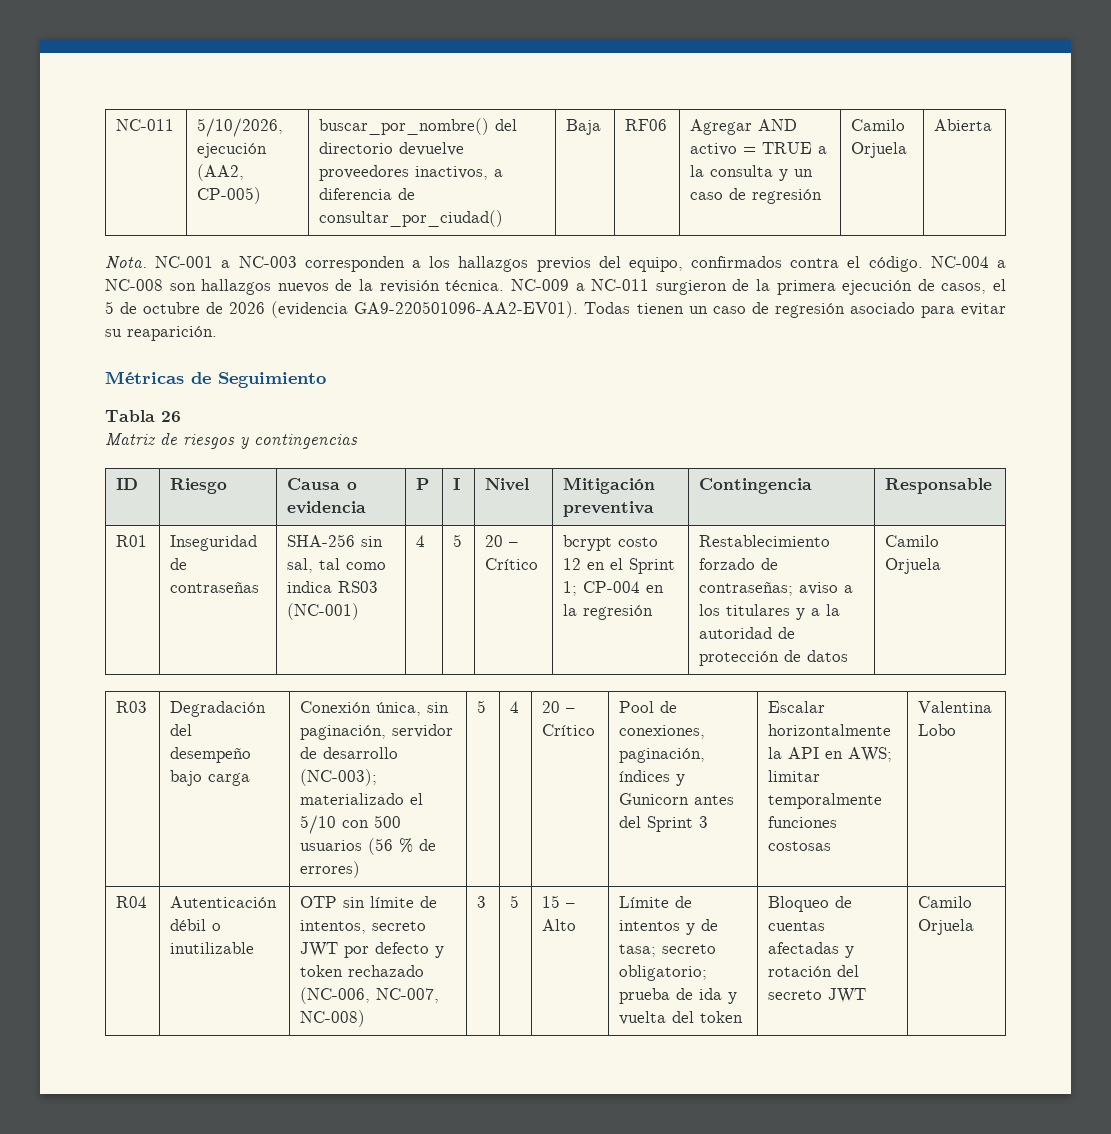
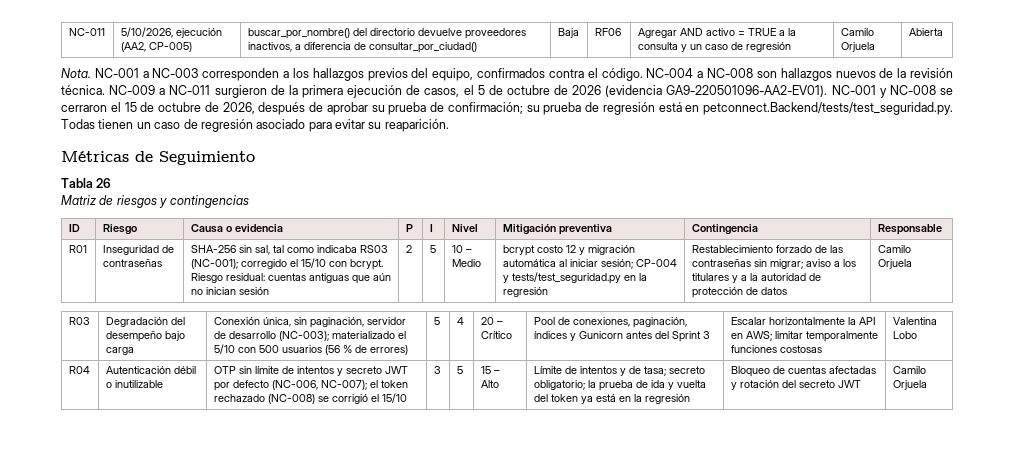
(579, 309) none -> [831,85,953,98] [61,102,953,115] NC-001 y NC-008 se cerraron el 15 de octubre de 2026, después de aprobar su prueba de confirmación; su prueba de regresión está en petconnect.Backend/tests/test_seguridad.py.
[287,581,379,593] [287,603,360,620] [416,535,426,547] [453,534,463,547] [485,535,519,547] [485,558,539,570] [563,535,659,551] [563,558,676,574] [563,581,641,596] indica RS03 (NC-001) | 4 | 5 | 20 – Crítico | bcrypt costo 12 en el Sprint 1; CP-004 -> [316,245,388,253] [190,258,383,270] [190,273,391,284] [190,287,269,295] [405,245,412,253] [429,245,436,253] [451,245,472,253] [451,259,481,267] [502,245,635,256] [502,259,677,269] [502,272,621,284] indicaba RS03 (NC-001); corregido el 15/10 con bcrypt. Riesgo residual: cuentas antiguas que aún no inician sesión | 2 | 5 | 10 – Medio | bcrypt costo 12 y migración automática al iniciar sesión; CP-004 y tests/test_seguridad.py
[699,581,794,596] contraseñas; -> [829,245,843,253] [691,258,803,269] las contraseñas sin migrar;
[300,920,367,934] intentos, -> [296,366,343,376] intentos y
[435,946,445,958] [300,965,425,977] [300,987,440,1004] [300,1010,366,1027] y token rechazado (NC-006, NC-007, NC-008) -> [271,380,408,390] [213,393,407,404] (NC-006, NC-007); el token rechazado (NC-008) se corrigió el 15/10
(708, 973) none -> [587,380,596,388] la
(744, 1017) none -> [580,394,690,404] ya está en la regresión

